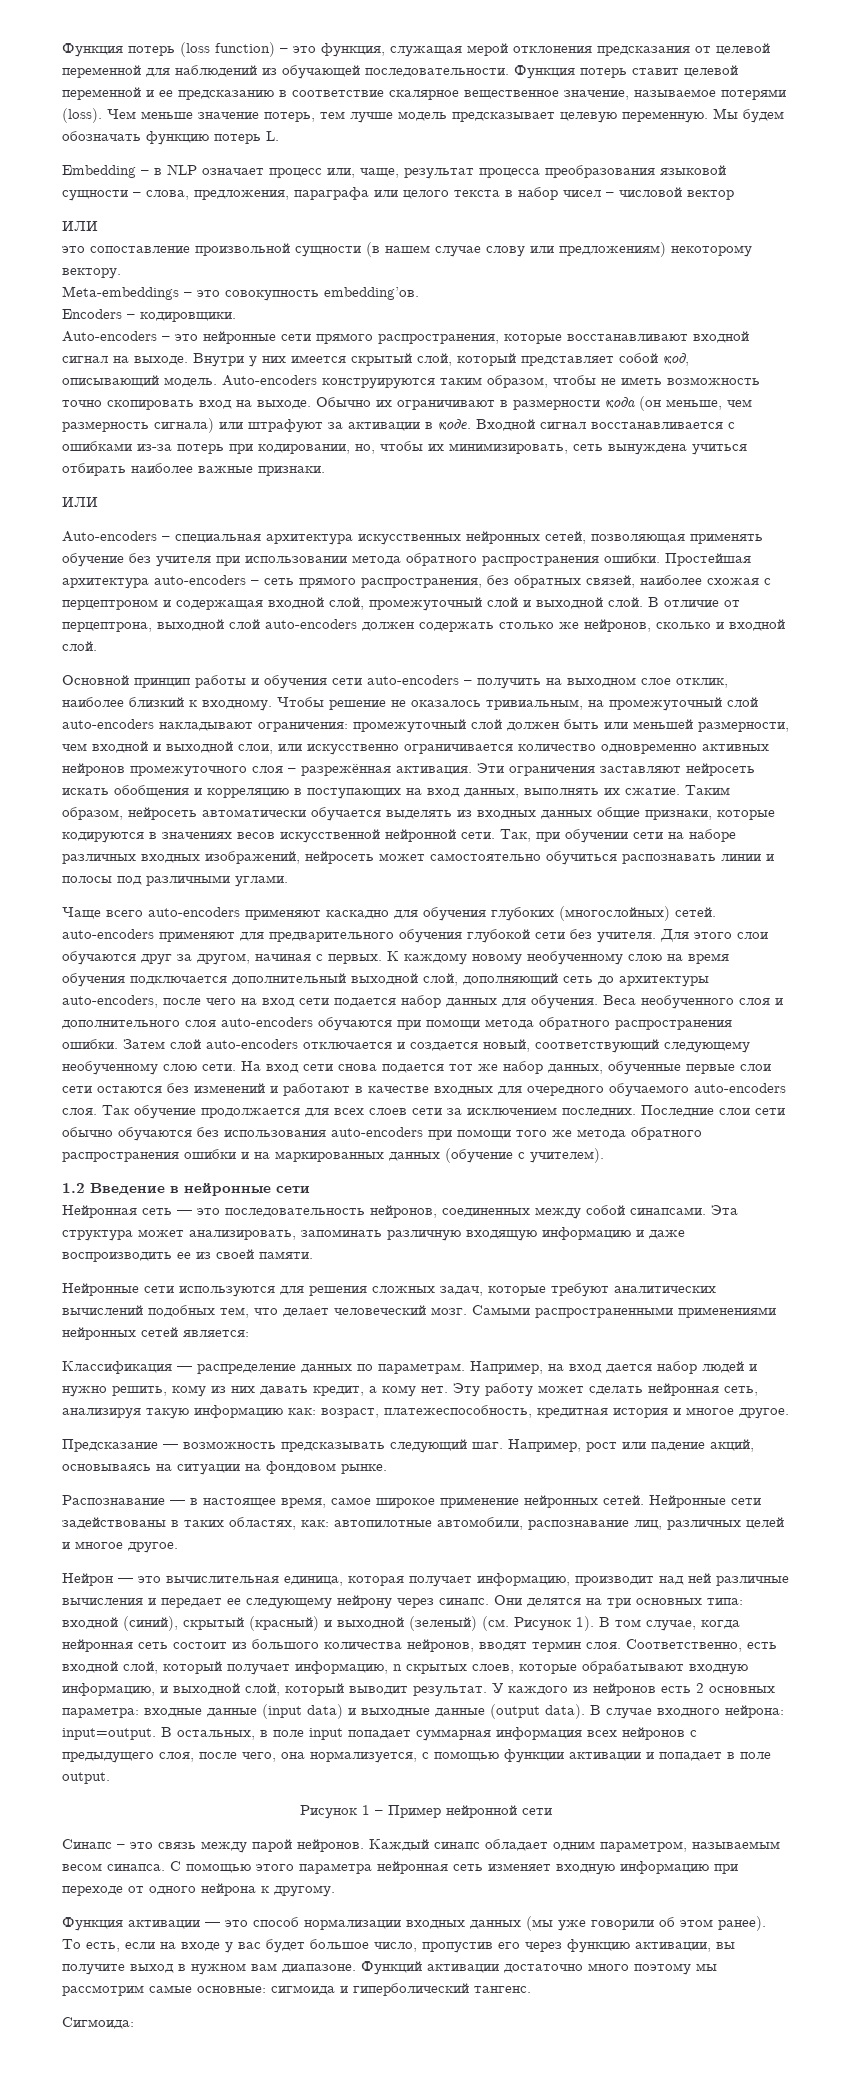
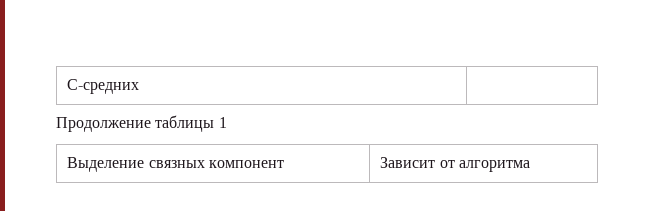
[62,42,770,57] [62,65,738,79] [62,87,786,100] [62,108,784,123] [62,131,279,145] [62,164,726,179] [62,187,734,201] [62,221,98,231] [62,242,752,257] [62,268,121,279] [62,286,419,301] [62,309,236,322] [62,331,749,344] [62,353,689,367] [62,375,760,389] [62,396,752,411] [62,418,735,433] [62,441,747,455] [62,463,325,476] [62,497,98,507] [62,531,763,545] [62,553,751,567] [62,575,771,589] [62,597,740,611] [62,619,785,632] [62,641,97,651] [62,675,728,689] [62,697,758,711] [62,719,789,733] [62,741,769,755] [62,763,755,777] [62,785,730,799] [62,807,775,821] [62,829,736,843] [62,851,774,865] [62,875,288,887] [62,906,716,921] [62,929,768,943] [62,951,729,965] [62,973,709,987] [62,995,783,1009] [62,1017,732,1031] [62,1039,750,1053] [62,1061,771,1075] [62,1083,786,1097] [62,1105,785,1119] [62,1127,702,1141] [62,1148,604,1163] [62,1183,310,1196] [62,1205,738,1219] [62,1227,685,1241] [62,1249,313,1262] [62,1283,716,1297] [62,1305,776,1318] [62,1327,249,1340] [62,1361,757,1374] [62,1383,758,1397] [62,1405,789,1419] [62,1439,754,1453] [62,1461,387,1475] [62,1495,761,1508] [62,1517,784,1530] [62,1541,178,1553] [62,1573,789,1587] [62,1595,743,1609] [62,1616,740,1631] [62,1639,777,1652] [62,1661,748,1675] [62,1683,775,1697] [62,1704,784,1719] [62,1727,697,1741] [62,1749,771,1763] [62,1772,110,1784] [299,1805,552,1819] [62,1839,780,1853] [62,1861,738,1875] [62,1883,335,1897] [62,1916,766,1931] [62,1939,735,1953] [62,1961,717,1975] [62,1983,531,1996] [62,2017,134,2029] Функция потерь (loss function) – это функция, служащая мерой отклонения предсказания от целевой переменной для наблюдений из обучающей последовательности. Функция потерь ставит целевой переменной и ее предсказанию в соответствие скалярное вещественное значение, называемое потерями (loss). Чем меньше значение потерь, тем лучше модель предсказывает целевую переменную. Мы будем обозначать функцию потерь L. // Embedding – в NLP означает процесс или, чаще, результат процесса преобразования языковой сущности – слова, предложения, параграфа или целого текста в набор чисел – числовой вектор // ИЛИ // это сопоставление произвольной сущности (в нашем случае слову или предложениям) некоторому вектору. // Meta-embeddings – это совокупность embedding’ов. // Encoders – кодировщики. // Auto-encoders – это нейронные сети прямого распространения, которые восстанавливают входной сигнал на выходе. Внутри у них имеется скрытый слой, который представляет собой код, описывающий модель. Auto-encoders конструируются таким образом, чтобы не иметь возможность точно скопировать вход на выходе. Обычно их ограничивают в размерности кода (он меньше, чем размерность сигнала) или штрафуют за активации в коде. Входной сигнал восстанавливается с ошибками из-за потерь при кодировании, но, чтобы их минимизировать, сеть вынуждена учиться отбирать наиболее важные признаки. // ИЛИ // Auto-encoders – специальная архитектура искусственных нейронных сетей, позволяющая применять обучение без учителя при использовании метода обратного распространения ошибки. Простейшая архитектура auto-encoders – сеть прямого распространения, без обратных связей, наиболее схожая с перцептроном и содержащая входной слой, промежуточный слой и выходной слой. В отличие от перцептрона, выходной слой auto-encoders должен содержать столько же нейронов, сколько и входной слой. // Основной принцип работы и обучения сети auto-encoders – получить на выходном слое отклик, наиболее близкий к входному. Чтобы решение не оказалось тривиальным, на промежуточный слой auto-encoders накладывают ограничения: промежуточный слой должен быть или меньшей размерности, чем входной и выходной слои, или искусственно ограничивается количество одновременно активных нейронов промежуточного слоя – разрежённая активация. Эти ограничения заставляют нейросеть искать обобщения и корреляцию в поступающих на вход данных, выполнять их сжатие. Таким образом, нейросеть автоматически обучается выделять из входных данных общие признаки, которые кодируются в значениях весов искусственной нейронной сети. Так, при обучении сети на наборе различных входных изображений, нейросеть может самостоятельно обучиться распознавать линии и полосы под различными углами. // Чаще всего auto-encoders применяют каскадно для обучения глубоких (многослойных) сетей. auto-encoders применяют для предварительного обучения глубокой сети без учителя. Для этого слои обучаются друг за другом, начиная с первых. К каждому новому необученному слою на время обучения подключается дополнительный выходной слой, дополняющий сеть до архитектуры auto-encoders, после чего на вход сети подается набор данных для обучения. Веса необученного слоя и дополнительного слоя auto-encoders обучаются при помощи метода обратного распространения ошибки. Затем слой auto-encoders отключается и создается новый, соответствующий следующему необученному слою сети. На вход сети снова подается тот же набор данных, обученные первые слои сети остаются без изменений и работают в качестве входных для очередного обучаемого auto-encoders слоя. Так обучение продолжается для всех слоев сети за исключением последних. Последние слои сети обычно обучаются без использования auto-encoders при помощи того же метода обратного распространения ошибки и на маркированных данных (обучение с учителем). // 1.2 Введение в нейронные сети // Нейронная сеть — это последовательность нейронов, соединенных между собой синапсами. Эта структура может анализировать, запоминать различную входящую информацию и даже воспроизводить ее из своей памяти. // Нейронные сети используются для решения сложных задач, которые требуют аналитических вычислений подобных тем, что делает человеческий мозг. Самыми распространенными применениями нейронных сетей является: // Классификация — распределение данных по параметрам. Например, на вход дается набор людей и нужно решить, кому из них давать кредит, а кому нет. Эту работу может сделать нейронная сеть, анализируя такую информацию как: возраст, платежеспособность, кредитная история и многое другое. // Предсказание — возможность предсказывать следующий шаг. Например, рост или падение акций, основываясь на ситуации на фондовом рынке. // Распознавание — в настоящее время, самое широкое применение нейронных сетей. Нейронные сети задействованы в таких областях, как: автопилотные автомобили, распознавание лиц, различных целей и многое другое. // Нейрон — это вычислительная единица, которая получает информацию, производит над ней различные вычисления и передает ее следующему нейрону через синапс. Они делятся на три основных типа: входной (синий), скрытый (красный) и выходной (зеленый) (см. Рисунок 1). В том случае, когда нейронная сеть состоит из большого количества нейронов, вводят термин слоя. Соответственно, есть входной слой, который получает информацию, n скрытых слоев, которые обрабатывают входную информацию, и выходной слой, который выводит результат. У каждого из нейронов есть 2 основных параметра: входные данные (input data) и выходные данные (output data). В случае входного нейрона: input=output. В остальных, в поле input попадает суммарная информация всех нейронов с предыдущего слоя, после чего, она нормализуется, с помощью функции активации и попадает в поле output. // Рисунок 1 – Пример нейронной сети // Синапс – это связь между парой нейронов. Каждый синапс обладает одним параметром, называемым весом синапса. С помощью этого параметра нейронная сеть изменяет входную информацию при переходе от одного нейрона к другому. // Функция активации — это способ нормализации входных данных (мы уже говорили об этом ранее). То есть, если на входе у вас будет большое число, пропустив его через функцию активации, вы получите выход в нужном вам диапазоне. Функций активации достаточно много поэтому мы рассмотрим самые основные: сигмоида и гиперболический тангенс. // Сигмоида: -> [67,79,140,94] [56,115,227,132] [67,157,284,172] [380,157,530,172] С-средних | // Продолжение таблицы 1 // Выделение связных компонент | Зависит от алгоритма

